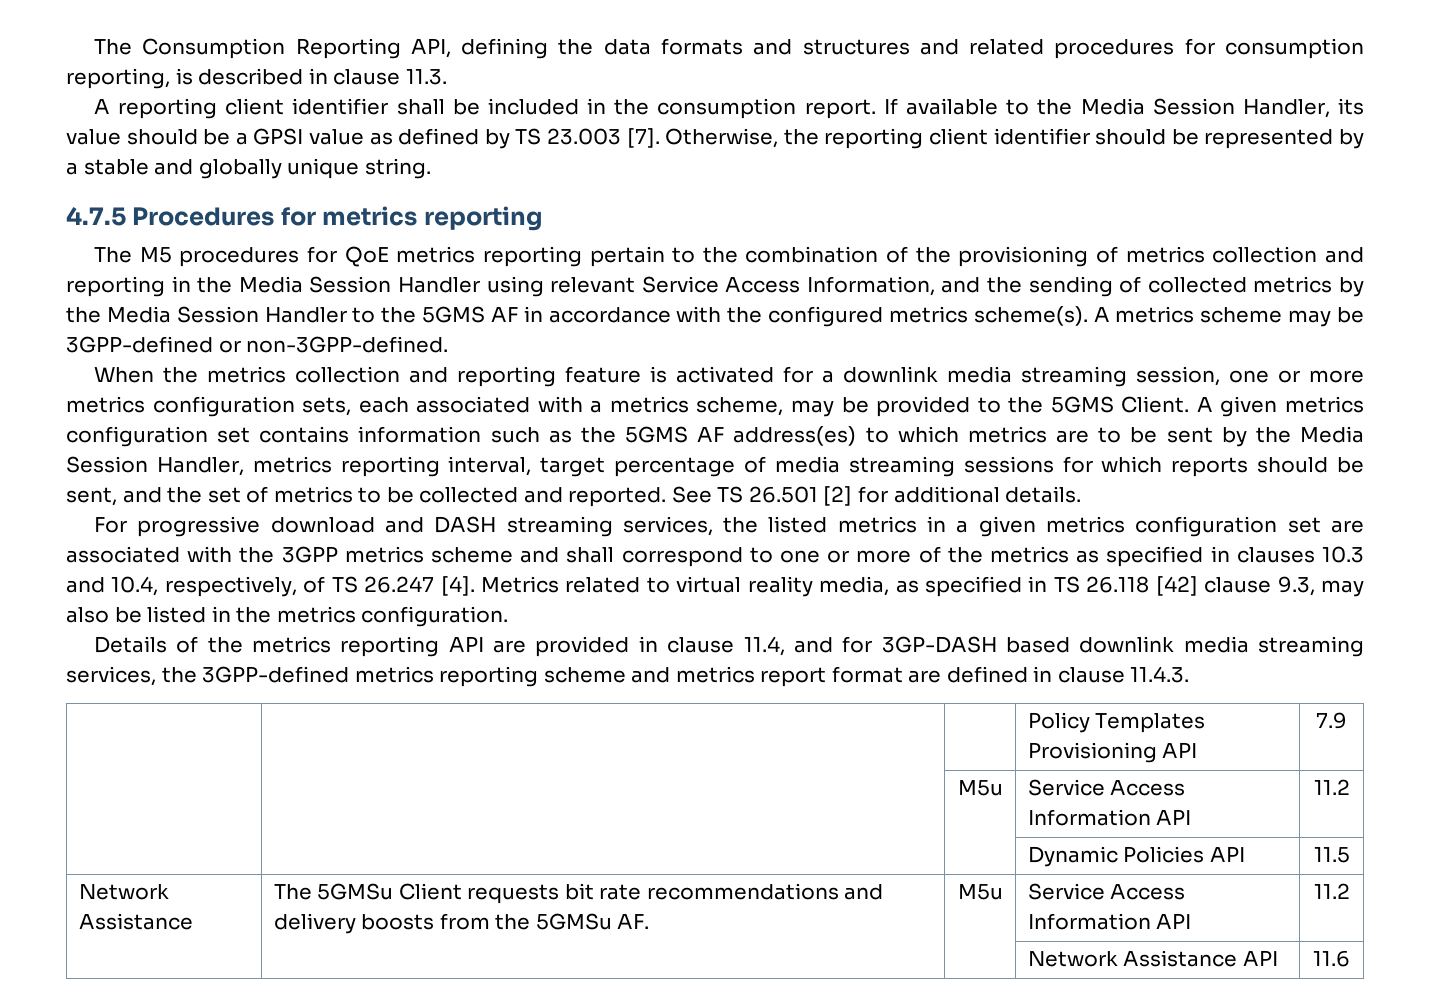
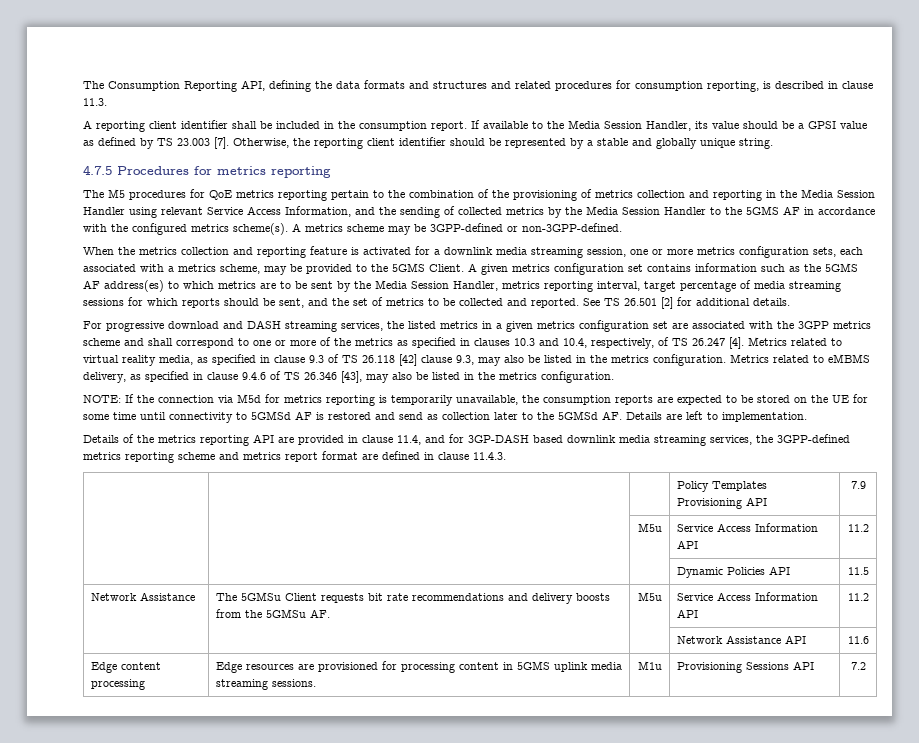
(1048, 584) none -> [274,354,339,363] clause 9.3 of
(509, 616) none -> [730,354,870,363] [83,371,614,383] [83,394,868,406] [83,411,807,423] Metrics related to eMBMS delivery, as specified in clause 9.4.6 of TS 26.346 [43], may also be listed in the metrics configuration. // NOTE: If the connection via M5d for metrics reporting is temporarily unavailable, the consumption reports are expected to be stored on the UE for some time until connectivity to 5GMSd AF is restored and send as collection later to the 5GMSd AF. Details are left to implementation.
(1350, 958) none -> [90,662,161,673] [90,679,145,690] [215,661,622,673] [215,679,316,690] [637,661,662,670] [676,661,814,673] [850,662,866,670] // Edge content processing | Edge resources are provisioned for processing content in 5GMS uplink media streaming sessions. | M1u | Provisioning Sessions API | 7.2

